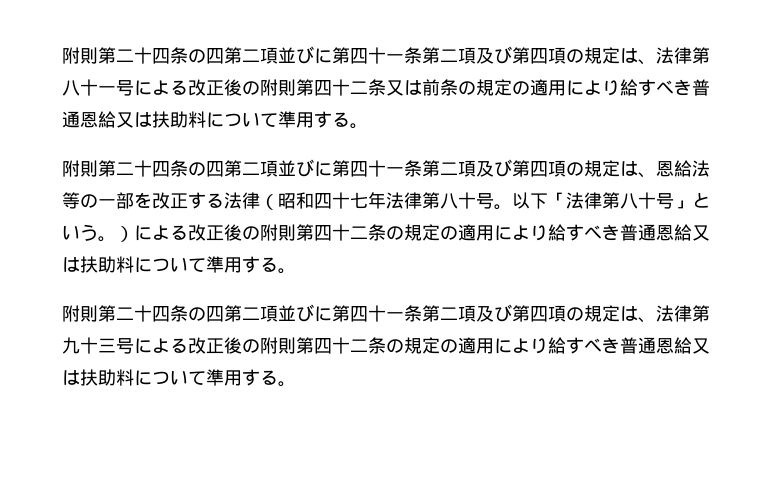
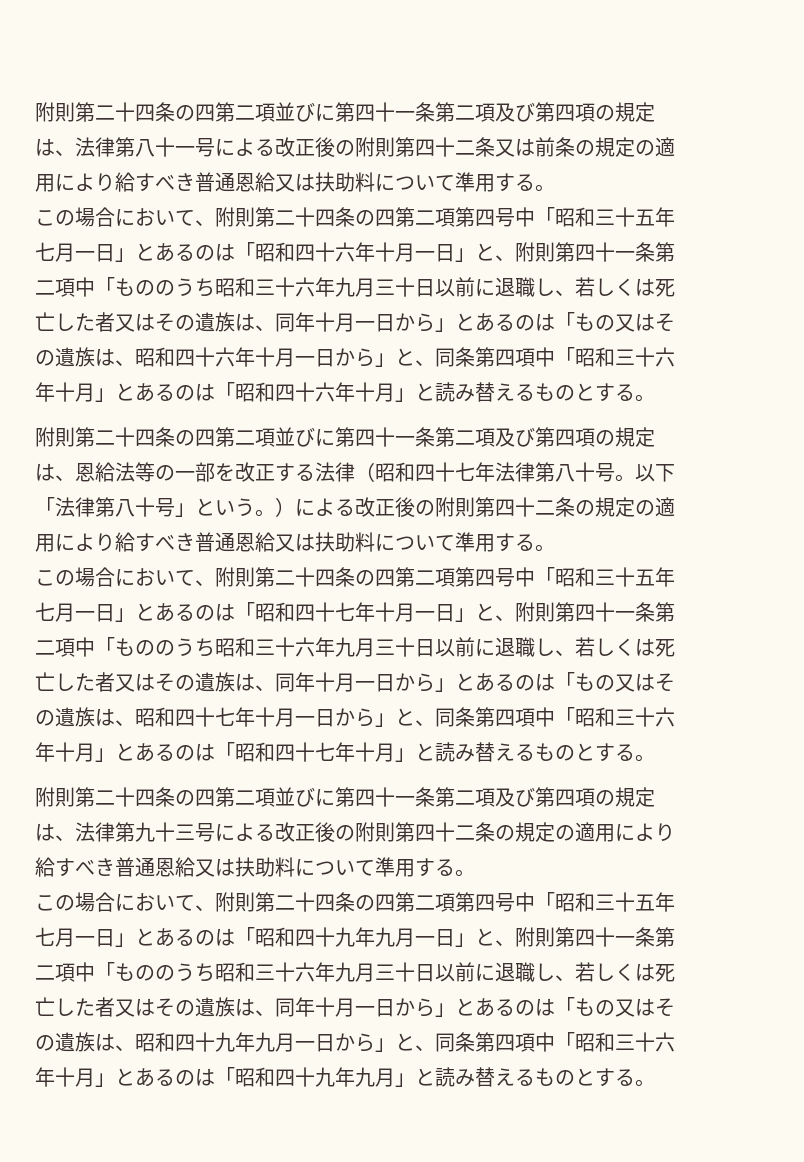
(368, 126) none -> [35,207,675,227] [35,242,675,262] [35,277,675,297] [35,312,675,332] [35,347,675,367] [35,382,655,402] // この場合において、附則第二十四条の四第二項第四号中「昭和三十五年七月一日」とあるのは「昭和四十六年十月一日」と、附則第四十一条第二項中「もののうち昭和三十六年九月三十日以前に退職し、若しくは死亡した者又はその遺族は、同年十月一日から」とあるのは「もの又はその遺族は、昭和四十六年十月一日から」と、同条第四項中「昭和三十六年十月」とあるのは「昭和四十六年十月」と読み替えるものとする。
(296, 271) none -> [35,567,675,587] [35,602,675,622] [35,637,675,657] [35,672,675,692] [35,707,675,727] [35,742,655,762] // この場合において、附則第二十四条の四第二項第四号中「昭和三十五年七月一日」とあるのは「昭和四十七年十月一日」と、附則第四十一条第二項中「もののうち昭和三十六年九月三十日以前に退職し、若しくは死亡した者又はその遺族は、同年十月一日から」とあるのは「もの又はその遺族は、昭和四十七年十月一日から」と、同条第四項中「昭和三十六年十月」とあるのは「昭和四十七年十月」と読み替えるものとする。
(296, 384) none -> [35,892,675,912] [35,927,675,947] [35,962,675,982] [35,997,675,1017] [35,1032,675,1052] [35,1067,655,1087] // この場合において、附則第二十四条の四第二項第四号中「昭和三十五年七月一日」とあるのは「昭和四十九年九月一日」と、附則第四十一条第二項中「もののうち昭和三十六年九月三十日以前に退職し、若しくは死亡した者又はその遺族は、同年十月一日から」とあるのは「もの又はその遺族は、昭和四十九年九月一日から」と、同条第四項中「昭和三十六年十月」とあるのは「昭和四十九年九月」と読み替えるものとする。

